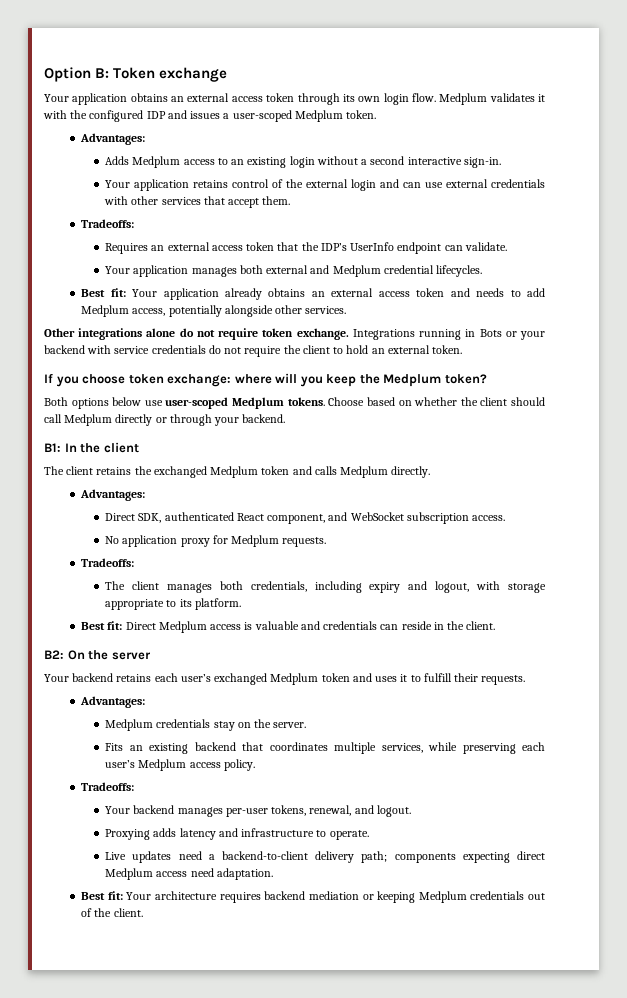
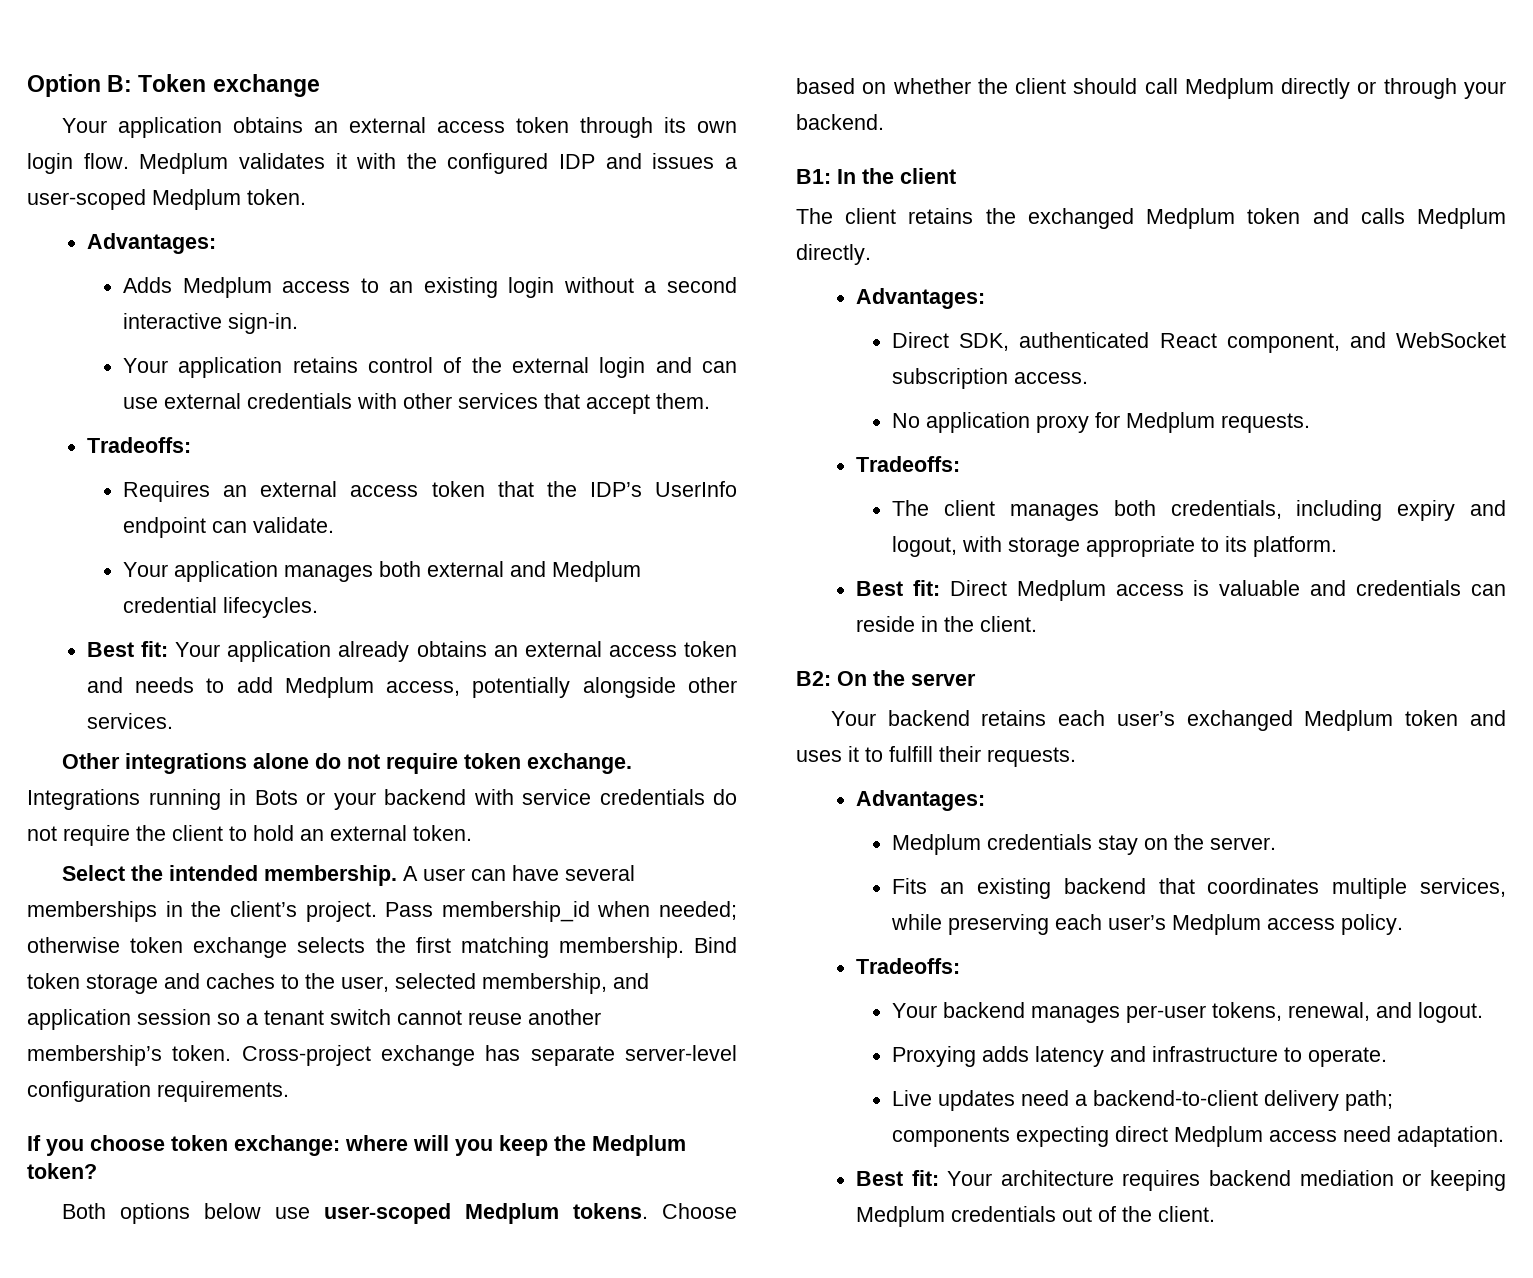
(463, 349) none -> [61,865,635,886] [27,901,737,922] [27,937,737,958] [27,973,649,994] [27,1009,601,1030] [27,1045,737,1066] [27,1081,289,1102] // Select the intended membership. A user can have several memberships in the client’s project. Pass membership_id when needed; otherwise token exchange selects the first matching membership. Bind token storage and caches to the user, selected membership, and application session so a tenant switch cannot reuse another membership’s token. Cross-project exchange has separate server-level configuration requirements.

